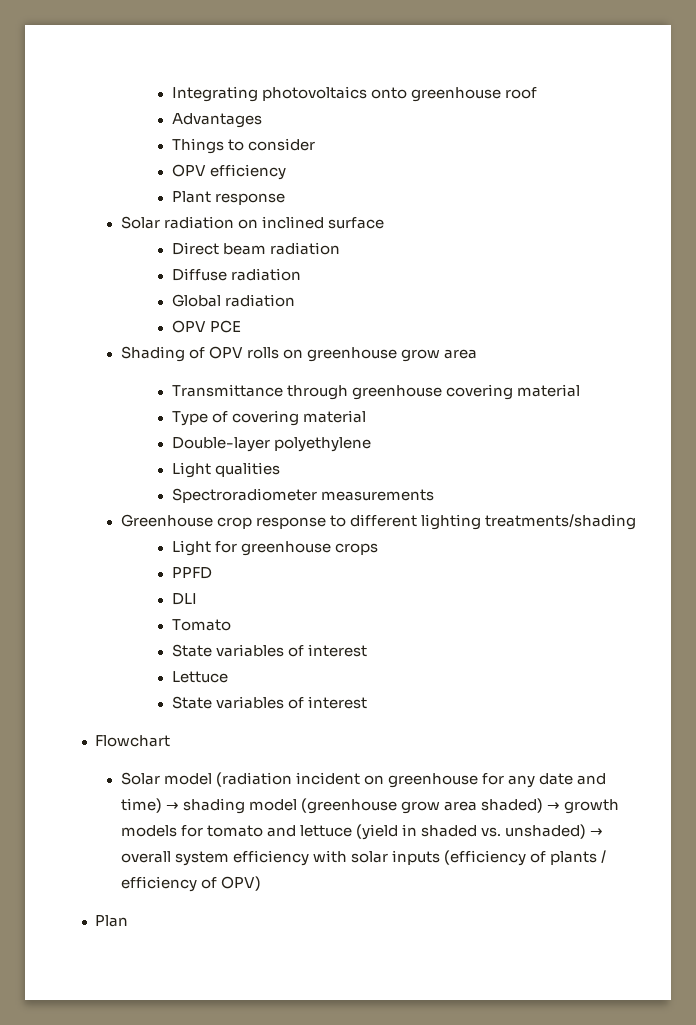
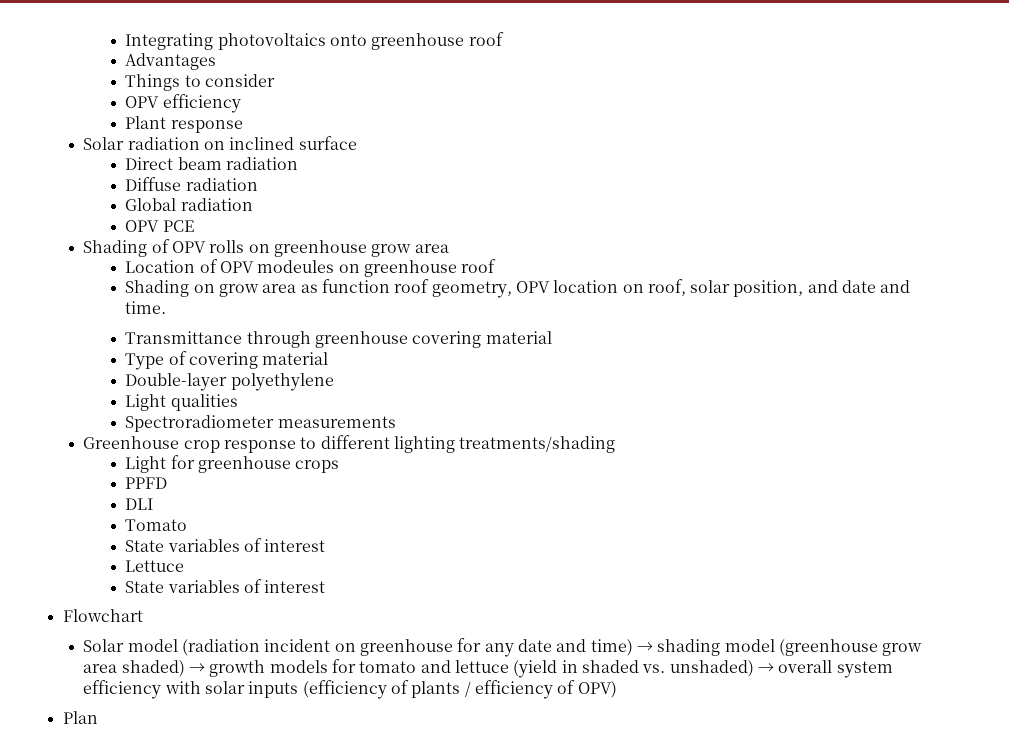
(478, 354) none -> [125,259,497,277] [125,279,911,298] [125,301,167,314] // Location of OPV modeules on greenhouse roof // Shading on grow area as function roof geometry, OPV location on roof, solar position, and date and time.

